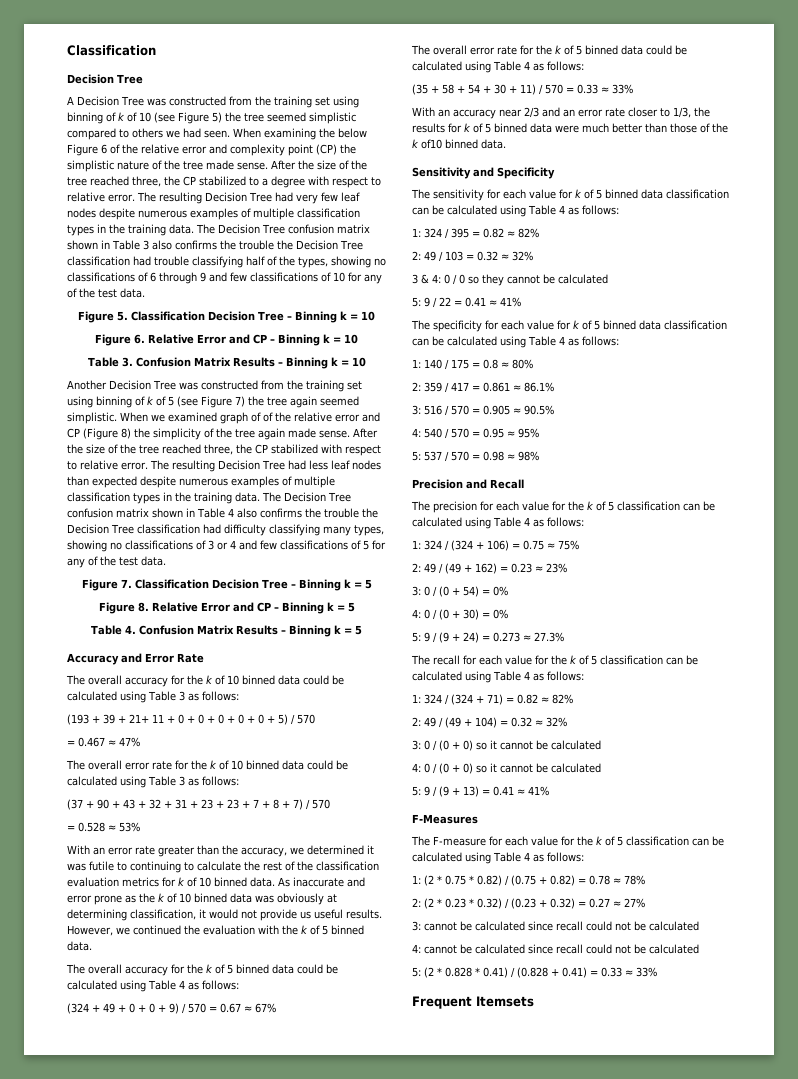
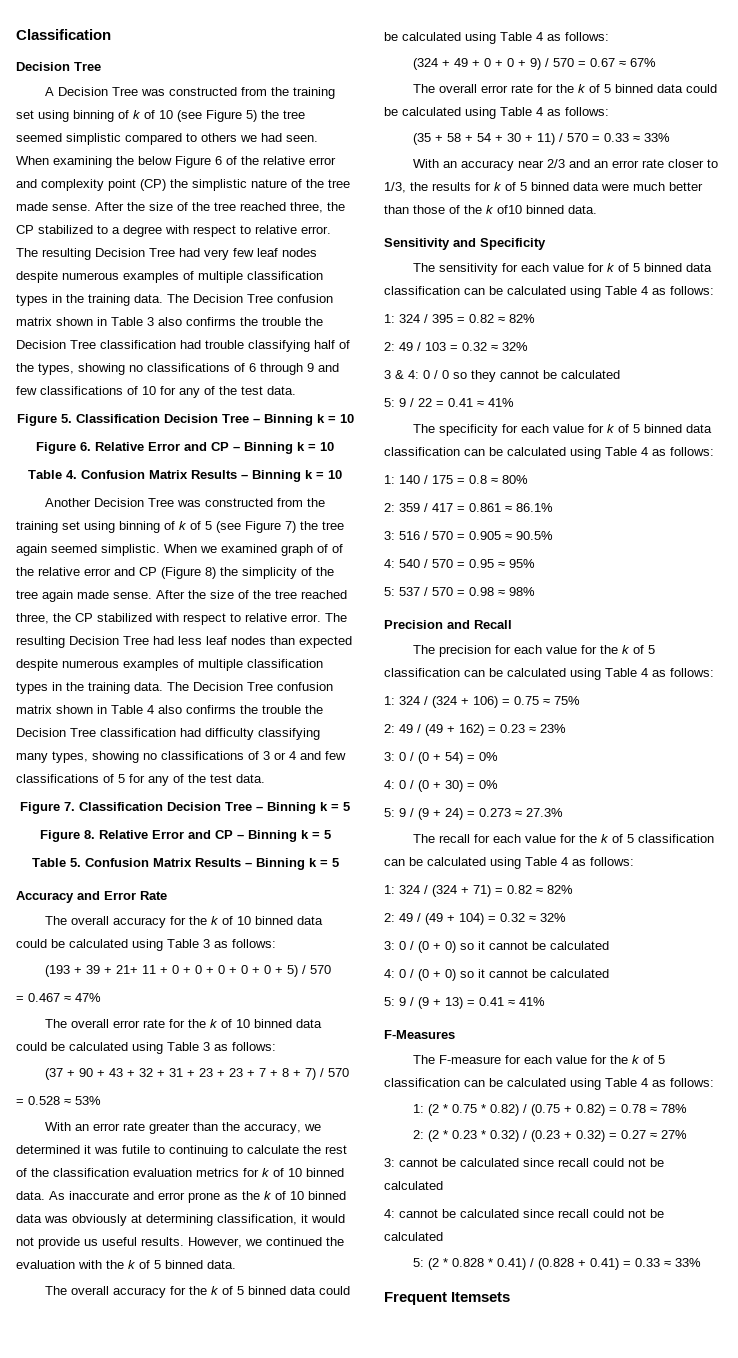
[121,357,133,367] 3. -> [66,470,77,479] 4.
[124,625,136,634] 4. -> [69,858,81,867] 5.

